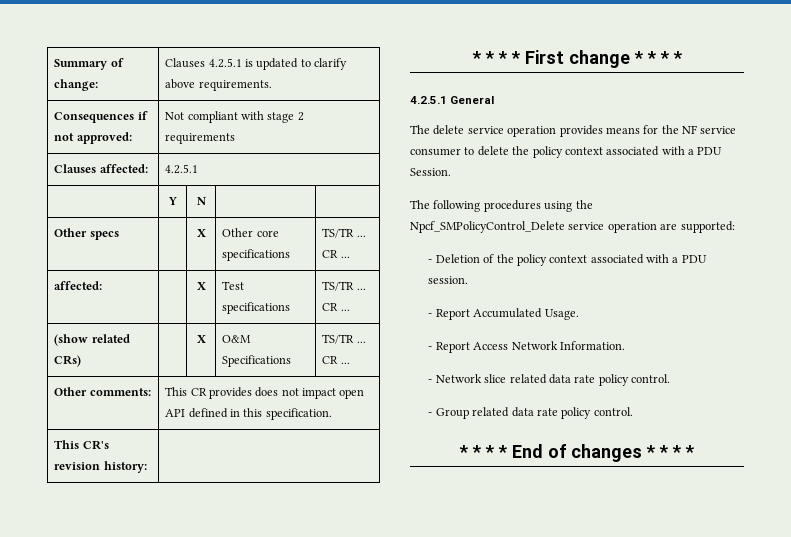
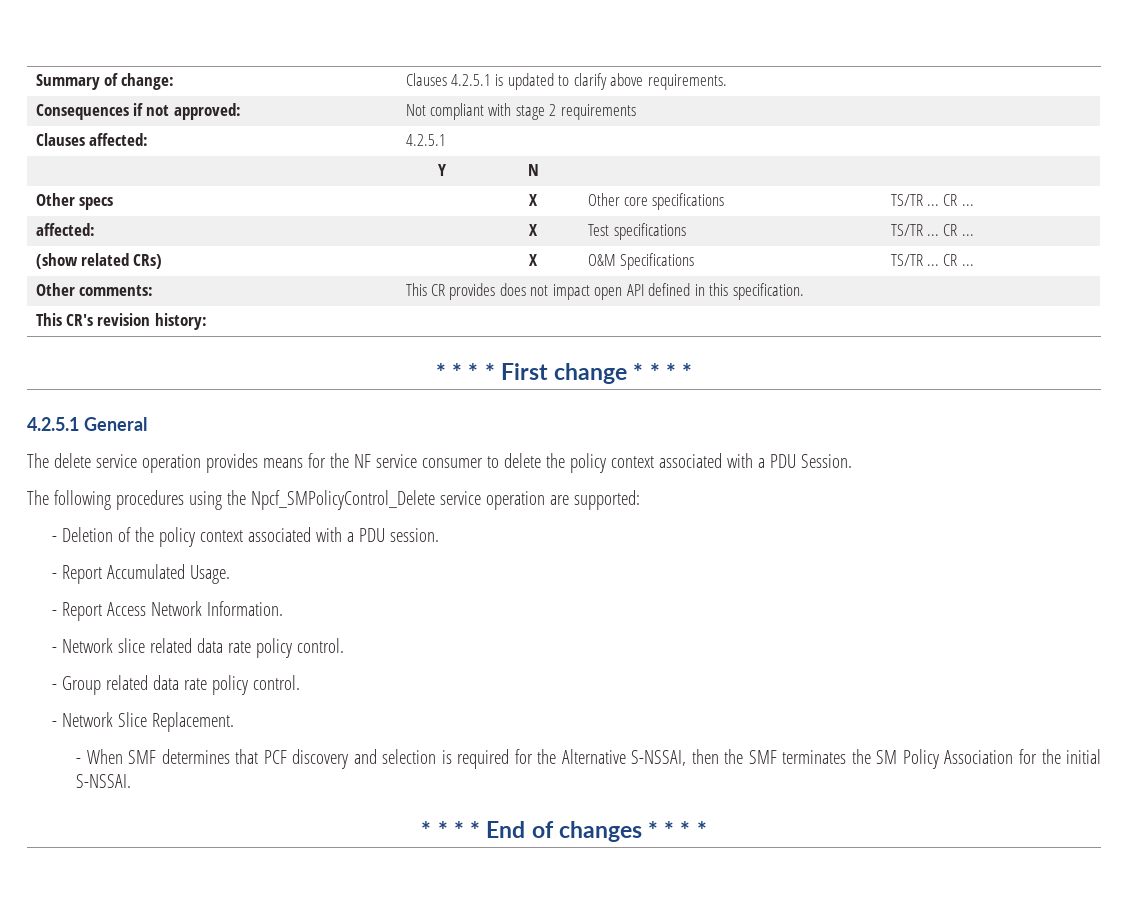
(633, 411) none -> [51,712,234,732] [76,749,1101,769] [76,774,132,788] // - Network Slice Replacement. // - When SMF determines that PCF discovery and selection is required for the Alternative S-NSSAI, then the SMF terminates the SM Policy Association for the initial S-NSSAI.

